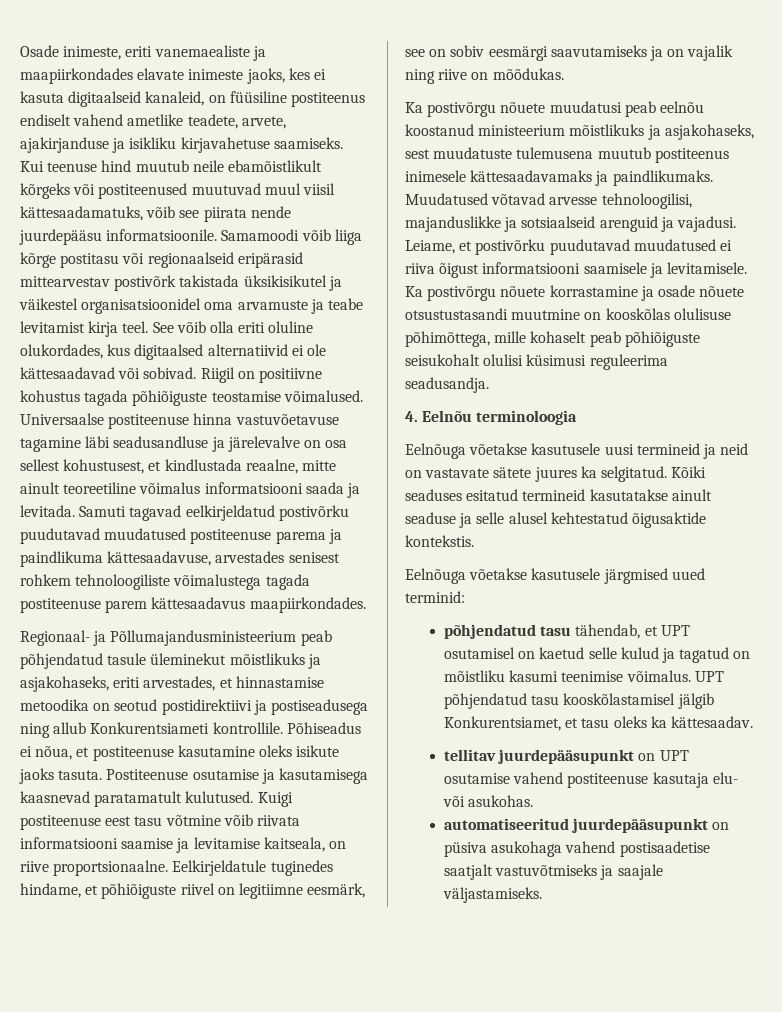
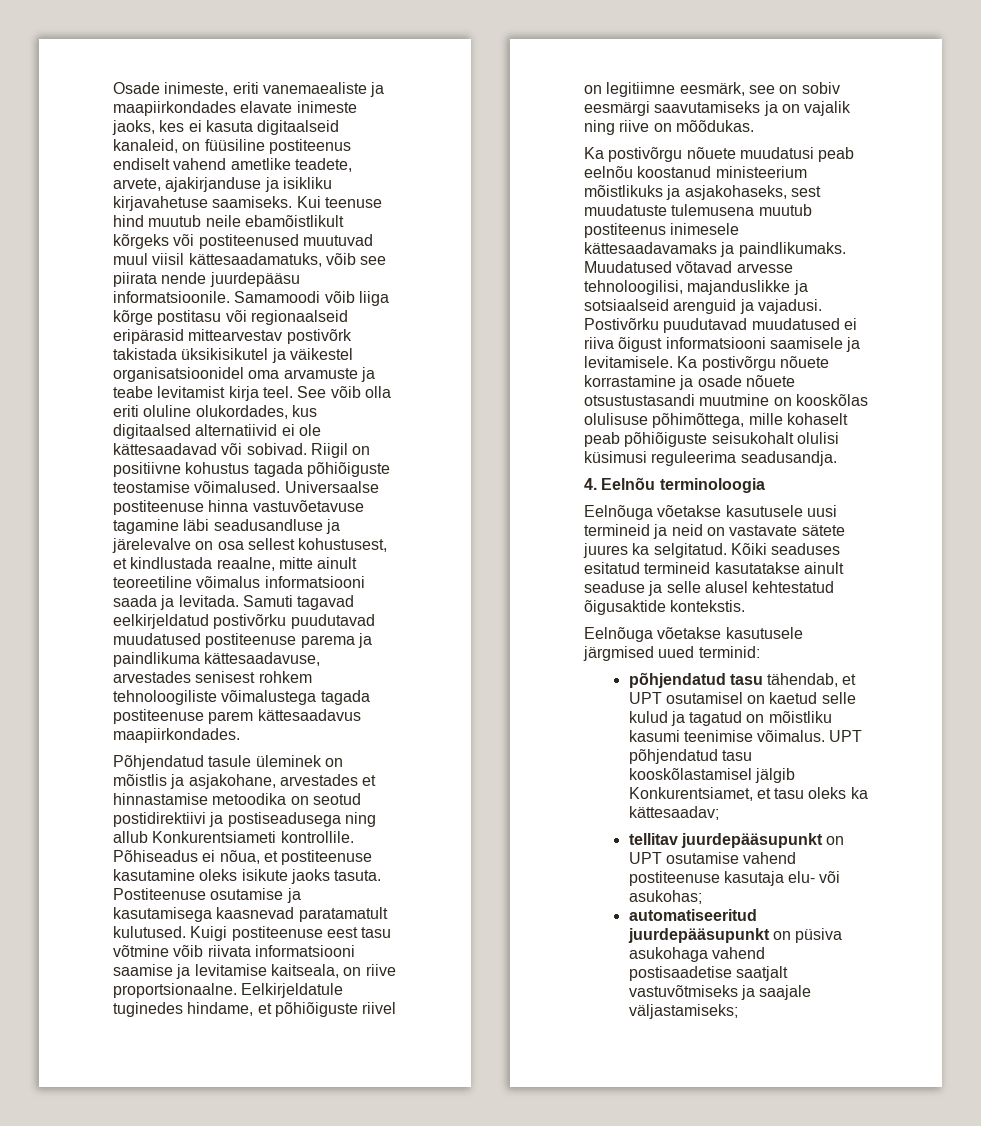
[20,630,332,646] [20,653,321,669] [20,676,216,692] Regionaal- ja Põllumajandusministeerium peab põhjendatud tasule üleminekut mõistlikuks ja asjakohaseks, eriti arvestades, -> [113,755,343,770] [113,774,358,789] Põhjendatud tasule üleminek on mõistlis ja asjakohane, arvestades
[405,239,546,255] Leiame, et postivõrku -> [584,318,659,330] Postivõrku
[670,716,753,728] kättesaadav. -> [628,806,719,820] kättesaadav;
[468,795,534,807] asukohas. -> [628,890,702,904] asukohas;
[443,887,543,903] väljastamiseks. -> [628,1004,738,1019] väljastamiseks;

